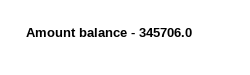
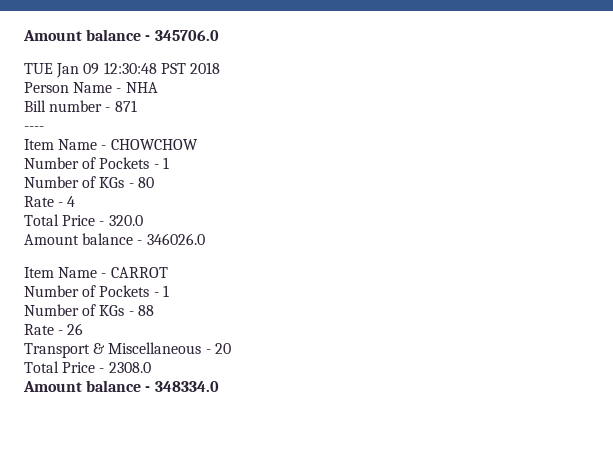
(192, 32) none -> [24,62,220,78] [24,82,158,93] [24,100,137,112] [24,126,44,131] [24,139,198,150] [24,157,169,169] [24,176,154,188] [24,196,76,207] [24,214,143,226] [24,233,205,245] [24,267,168,278] [24,285,169,297] [24,304,154,316] [24,323,84,335] [24,342,231,358] [24,361,151,373] [23,380,219,392] // TUE Jan 09 12:30:48 PST 2018 // Person Name - NHA // Bill number - 871 // ---- // Item Name - CHOWCHOW // Number of Pockets - 1 // Number of KGs - 80 // Rate - 4 // Total Price - 320.0 // Amount balance - 346026.0 // Item Name - CARROT // Number of Pockets - 1 // Number of KGs - 88 // Rate - 26 // Transport & Miscellaneous - 20 // Total Price - 2308.0 // Amount balance - 348334.0

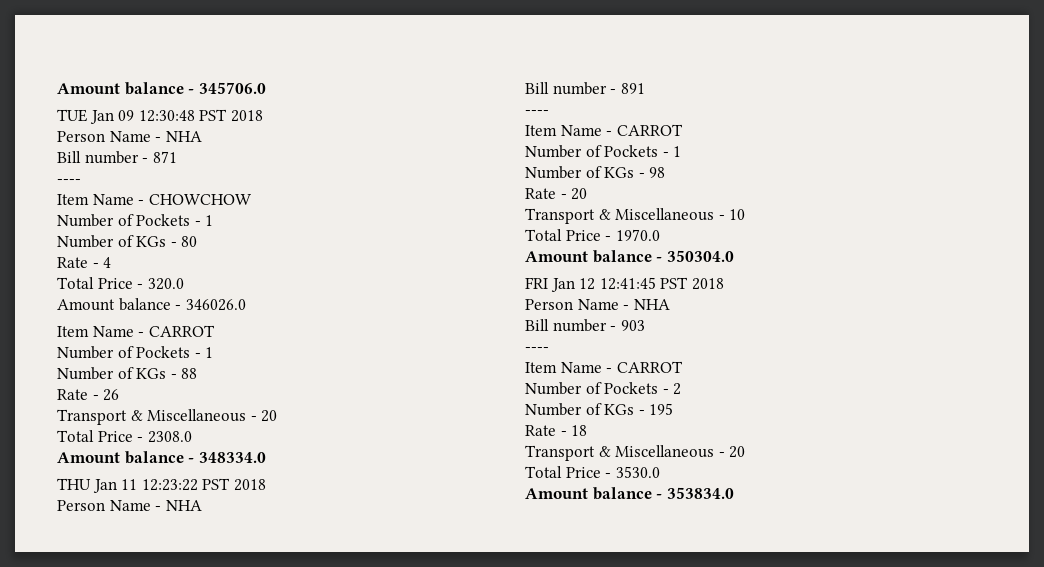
(219, 386) none -> [57,478,266,493] [57,500,202,511] [525,82,645,95] [525,110,549,115] [525,124,683,136] [525,145,682,158] [525,166,666,179] [525,188,588,200] [525,208,746,224] [525,229,660,241] [525,250,734,263] [525,277,724,292] [525,299,670,310] [525,319,645,332] [525,347,549,352] [525,361,683,373] [525,382,682,395] [525,403,674,416] [525,425,588,436] [525,445,746,461] [525,466,660,478] [525,487,734,500] // THU Jan 11 12:23:22 PST 2018 // Person Name - NHA // Bill number - 891 // ---- // Item Name - CARROT // Number of Pockets - 1 // Number of KGs - 98 // Rate - 20 // Transport & Miscellaneous - 10 // Total Price - 1970.0 // Amount balance - 350304.0 // FRI Jan 12 12:41:45 PST 2018 // Person Name - NHA // Bill number - 903 // ---- // Item Name - CARROT // Number of Pockets - 2 // Number of KGs - 195 // Rate - 18 // Transport & Miscellaneous - 20 // Total Price - 3530.0 // Amount balance - 353834.0

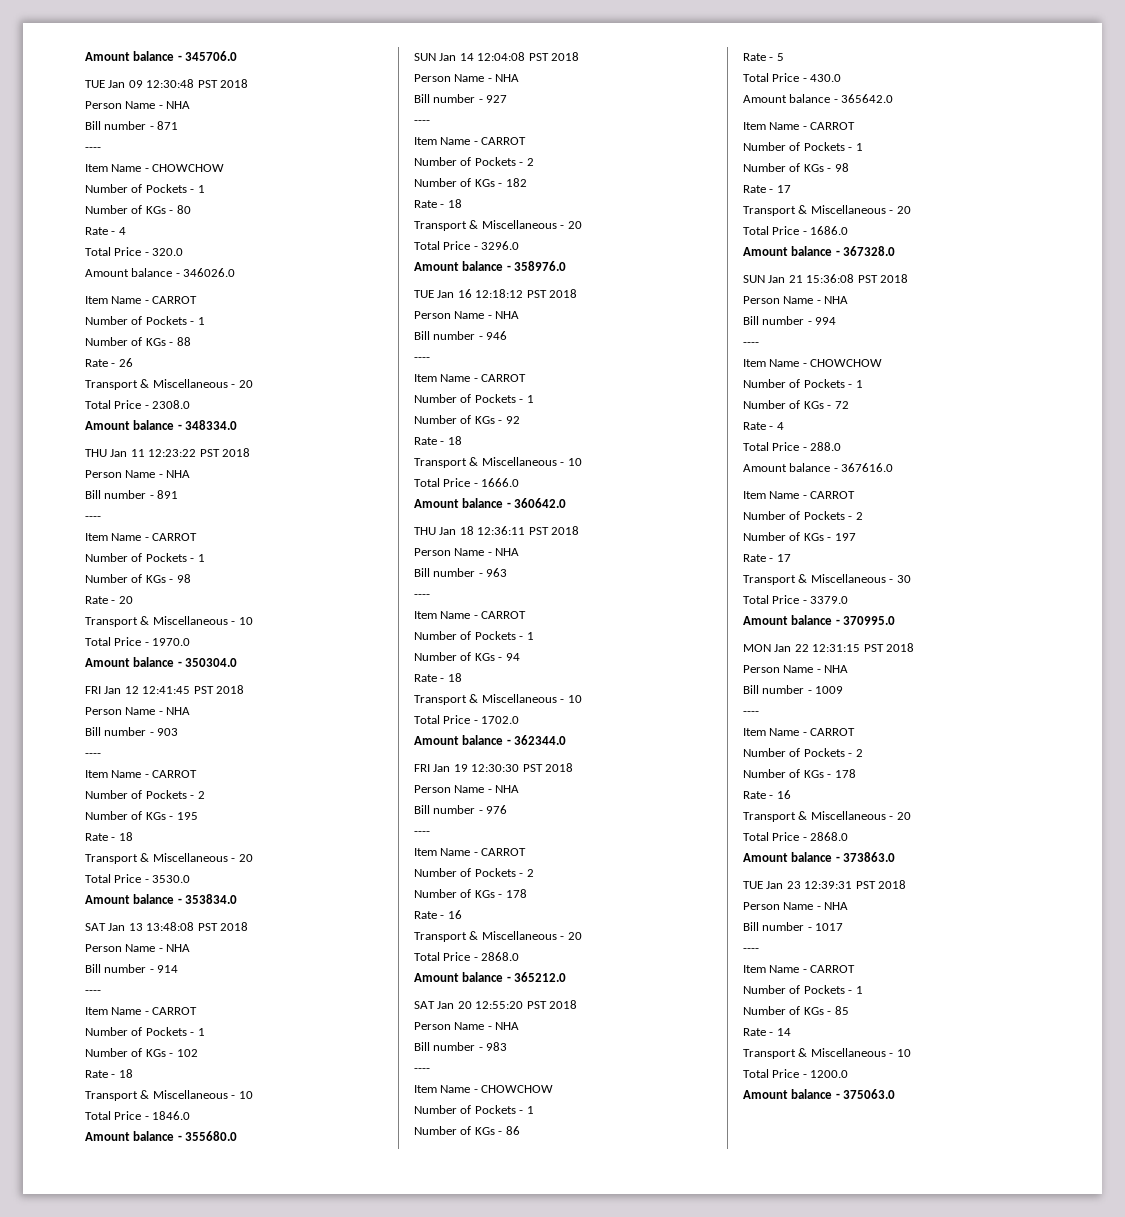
(734, 493) none -> [85,922,248,931] [85,944,191,952] [85,964,179,973] [85,990,101,994] [85,1007,198,1015] [85,1027,205,1036] [85,1048,198,1057] [85,1069,133,1078] [85,1090,253,1101] [85,1111,191,1120] [85,1131,238,1141] [414,52,579,61] [414,74,520,82] [414,94,508,103] [414,120,430,124] [414,137,527,145] [414,157,534,166] [414,178,527,187] [414,199,462,208] [414,220,582,231] [414,241,520,250] [414,261,567,271] [414,289,577,298] [414,311,520,319] [414,331,508,340] [414,357,430,361] [414,374,527,382] [414,394,534,403] [414,415,520,424] [414,436,462,445] [414,457,582,468] [414,478,520,487] [414,498,567,508] [414,526,579,535] [414,548,520,556] [414,568,508,577] [414,594,430,598] [414,611,527,619] [414,631,534,640] [414,652,520,661] [414,673,462,682] [414,694,582,705] [414,715,520,724] [414,735,567,745] [414,763,573,772] [414,785,520,793] [414,805,508,814] [414,831,430,835] [414,848,527,856] [414,868,534,877] [414,889,527,898] [414,910,462,919] [414,931,582,942] [414,952,520,961] [414,972,567,982] [414,1000,577,1009] [414,1022,520,1030] [414,1042,508,1051] [414,1068,430,1072] [414,1085,554,1093] [414,1105,534,1114] [414,1126,520,1135] [743,53,784,61] [743,73,842,82] [743,94,894,103] [743,122,856,130] [743,142,863,151] [743,163,849,172] [743,185,791,193] [743,205,911,216] [743,226,849,235] [743,246,896,256] [743,274,908,283] [743,296,849,304] [743,316,837,325] [743,342,759,346] [743,359,883,367] [743,379,863,388] [743,400,849,409] [743,422,784,430] [743,442,842,451] [743,463,894,472] [743,491,856,499] [743,511,863,520] [743,532,856,541] [743,554,791,562] [743,574,911,585] [743,595,849,604] [743,615,896,625] [743,643,914,652] [743,665,849,673] [743,685,844,694] [743,711,759,715] [743,728,856,736] [743,748,863,757] [743,769,856,778] [743,790,791,799] [743,811,911,822] [743,832,849,841] [743,852,896,862] [743,880,906,889] [743,902,849,910] [743,922,844,931] [743,948,759,952] [743,965,856,973] [743,985,863,994] [743,1006,849,1015] [743,1028,791,1036] [743,1048,911,1059] [743,1069,849,1078] [743,1089,896,1099] // SAT Jan 13 13:48:08 PST 2018 // Person Name - NHA // Bill number - 914 // ---- // Item Name - CARROT // Number of Pockets - 1 // Number of KGs - 102 // Rate - 18 // Transport & Miscellaneous - 10 // Total Price - 1846.0 // Amount balance - 355680.0 // SUN Jan 14 12:04:08 PST 2018 // Person Name - NHA // Bill number - 927 // ---- // Item Name - CARROT // Number of Pockets - 2 // Number of KGs - 182 // Rate - 18 // Transport & Miscellaneous - 20 // Total Price - 3296.0 // Amount balance - 358976.0 // TUE Jan 16 12:18:12 PST 2018 // Person Name - NHA // Bill number - 946 // ---- // Item Name - CARROT // Number of Pockets - 1 // Number of KGs - 92 // Rate - 18 // Transport & Miscellaneous - 10 // Total Price - 1666.0 // Amount balance - 360642.0 // THU Jan 18 12:36:11 PST 2018 // Person Name - NHA // Bill number - 963 // ---- // Item Name - CARROT // Number of Pockets - 1 // Number of KGs - 94 // Rate - 18 // Transport & Miscellaneous - 10 // Total Price - 1702.0 // Amount balance - 362344.0 // FRI Jan 19 12:30:30 PST 2018 // Person Name - NHA // Bill number - 976 // ---- // Item Name - CARROT // Number of Pockets - 2 // Number of KGs - 178 // Rate - 16 // Transport & Miscellaneous - 20 // Total Price - 2868.0 // Amount balance - 365212.0 // SAT Jan 20 12:55:20 PST 2018 // Person Name - NHA // Bill number - 983 // ---- // Item Name - CHOWCHOW // Number of Pockets - 1 // Number of KGs - 86 // Rate - 5 // Total Price - 430.0 // Amount balance - 365642.0 // Item Name - CARROT // Number of Pockets - 1 // Number of KGs - 98 // Rate - 17 // Transport & Miscellaneous - 20 // Total Price - 1686.0 // Amount balance - 367328.0 // SUN Jan 21 15:36:08 PST 2018 // Person Name - NHA // Bill number - 994 // ---- // Item Name - CHOWCHOW // Number of Pockets - 1 // Number of KGs - 72 // Rate - 4 // Total Price - 288.0 // Amount balance - 367616.0 // Item Name - CARROT // Number of Pockets - 2 // Number of KGs - 197 // Rate - 17 // Transport & Miscellaneous - 30 // Total Price - 3379.0 // Amount balance - 370995.0 // MON Jan 22 12:31:15 PST 2018 // Person Name - NHA // Bill number - 1009 // ---- // Item Name - CARROT // Number of Pockets - 2 // Number of KGs - 178 // Rate - 16 // Transport & Miscellaneous - 20 // Total Price - 2868.0 // Amount balance - 373863.0 // TUE Jan 23 12:39:31 PST 2018 // Person Name - NHA // Bill number - 1017 // ---- // Item Name - CARROT // Number of Pockets - 1 // Number of KGs - 85 // Rate - 14 // Transport & Miscellaneous - 10 // Total Price - 1200.0 // Amount balance - 375063.0

